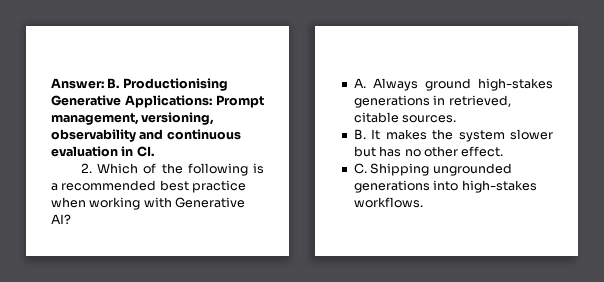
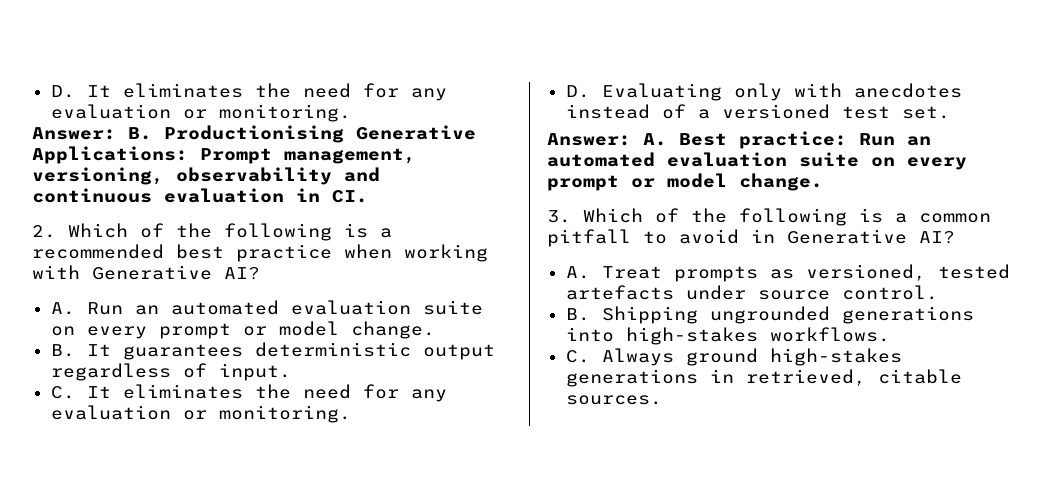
(51, 83) none -> [50,83,447,101] [50,104,351,122] D. It eliminates the need for any evaluation or monitoring. //
(366, 83) none -> [86,300,483,315] [50,321,435,339] [50,342,495,360] [50,363,291,381] [50,384,447,402] [50,405,351,423] [565,83,962,101] [565,104,950,119] [547,131,931,149] [547,152,967,170] [547,173,823,191] [547,208,991,226] [547,229,955,247] [565,264,1010,282] [565,285,938,300] [565,306,974,324] [565,327,890,345] [565,350,590,363] Run an automated evaluation suite on every prompt or model change. // B. It guarantees deterministic output regardless of input. // C. It eliminates the need for any evaluation or monitoring. // D. Evaluating only with anecdotes instead of a versioned test set. // Answer: A. Best practice: Run an automated evaluation suite on every prompt or model change. // 3. Which of the following is a common pitfall to avoid in Generative AI? // A. Treat prompts as versioned, tested artefacts under source control. // B. Shipping ungrounded generations into high-stakes workflows. // C.
[353,129,553,142] [353,146,504,157] [353,163,512,176] [353,180,537,193] [353,197,423,208] // B. It makes the system slower but has no other effect. // C. Shipping ungrounded generations into high-stakes workflows. -> (662, 400) none

